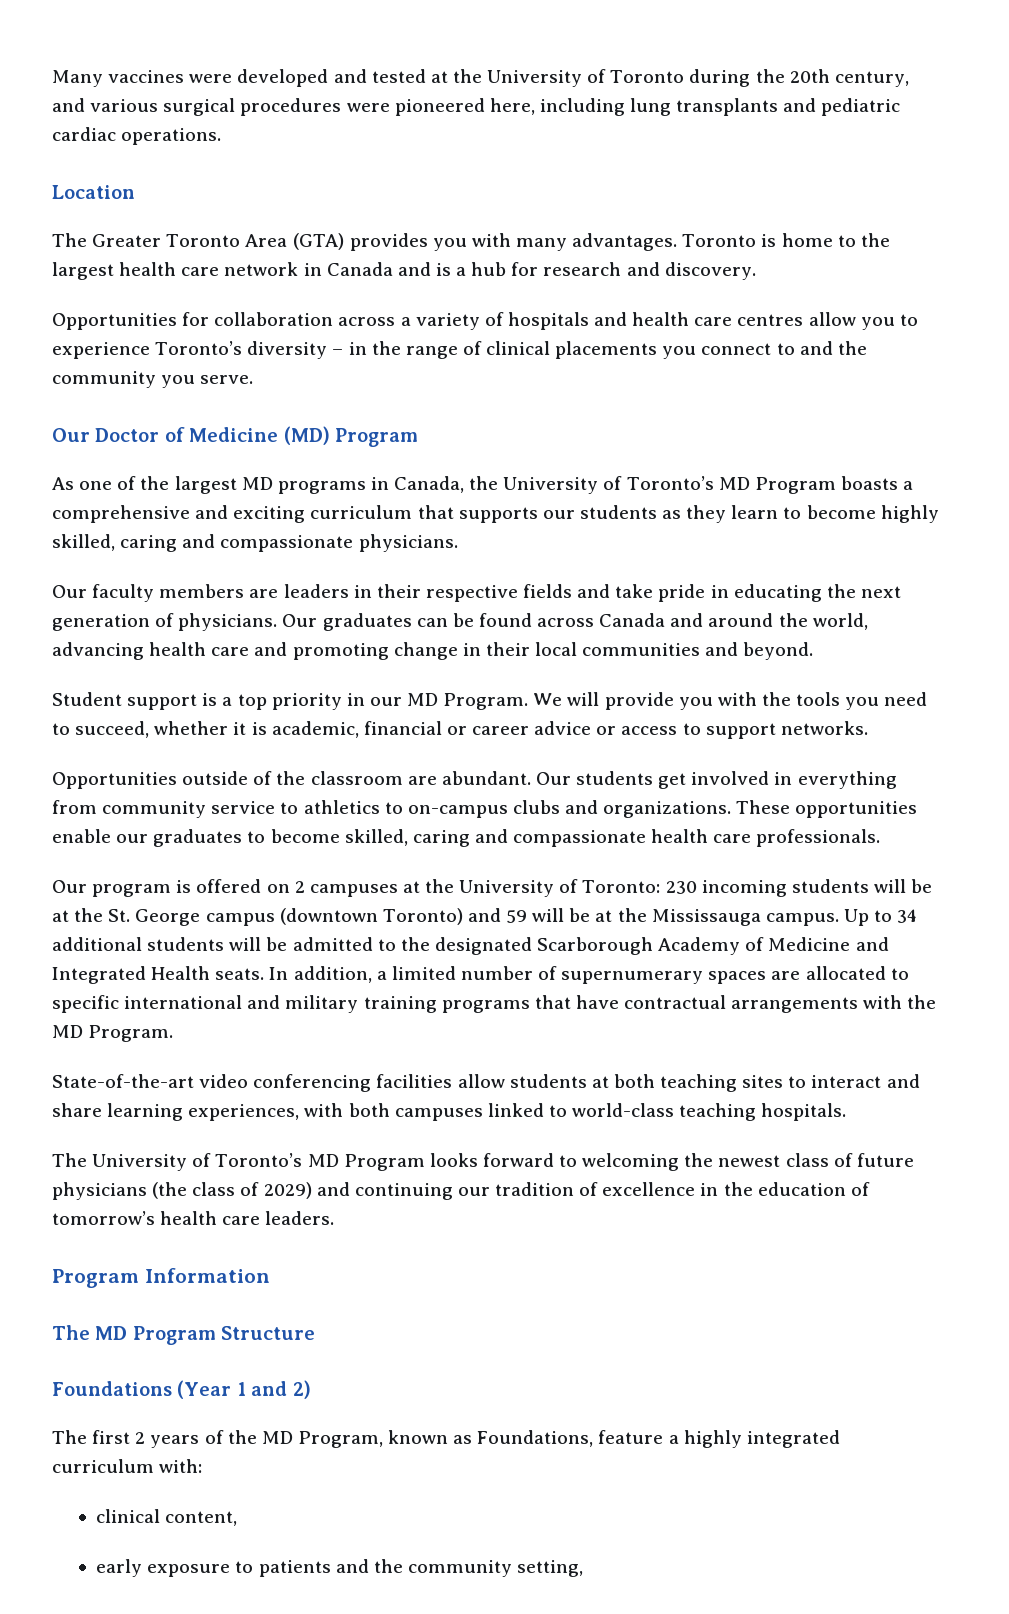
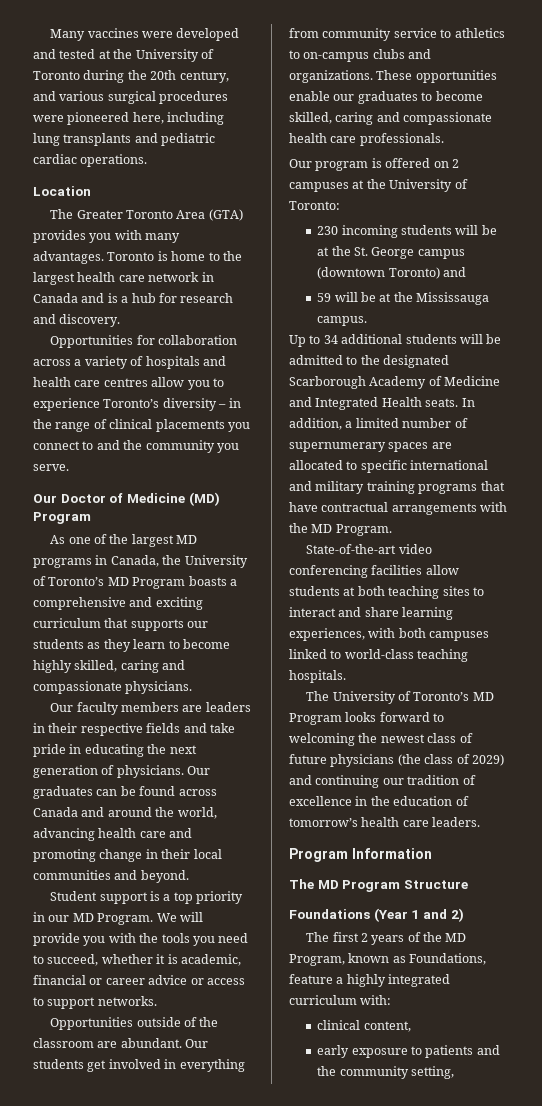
(661, 886) none -> (340, 205) //
(501, 915) none -> (467, 272) //
(839, 919) none -> (368, 321) //

